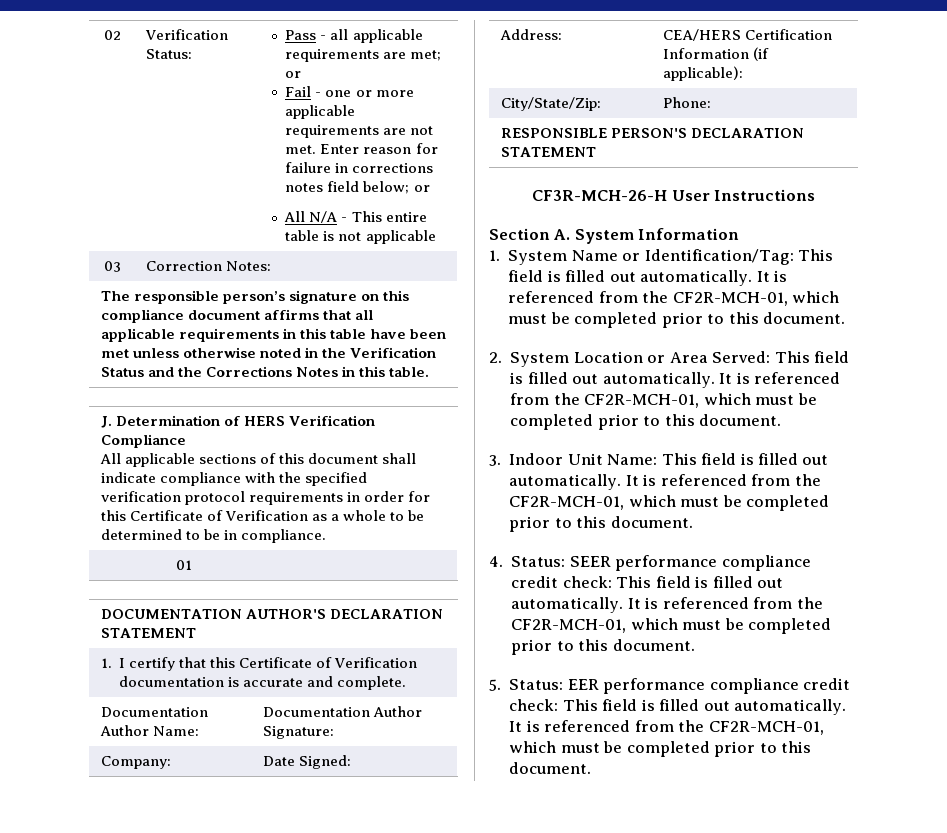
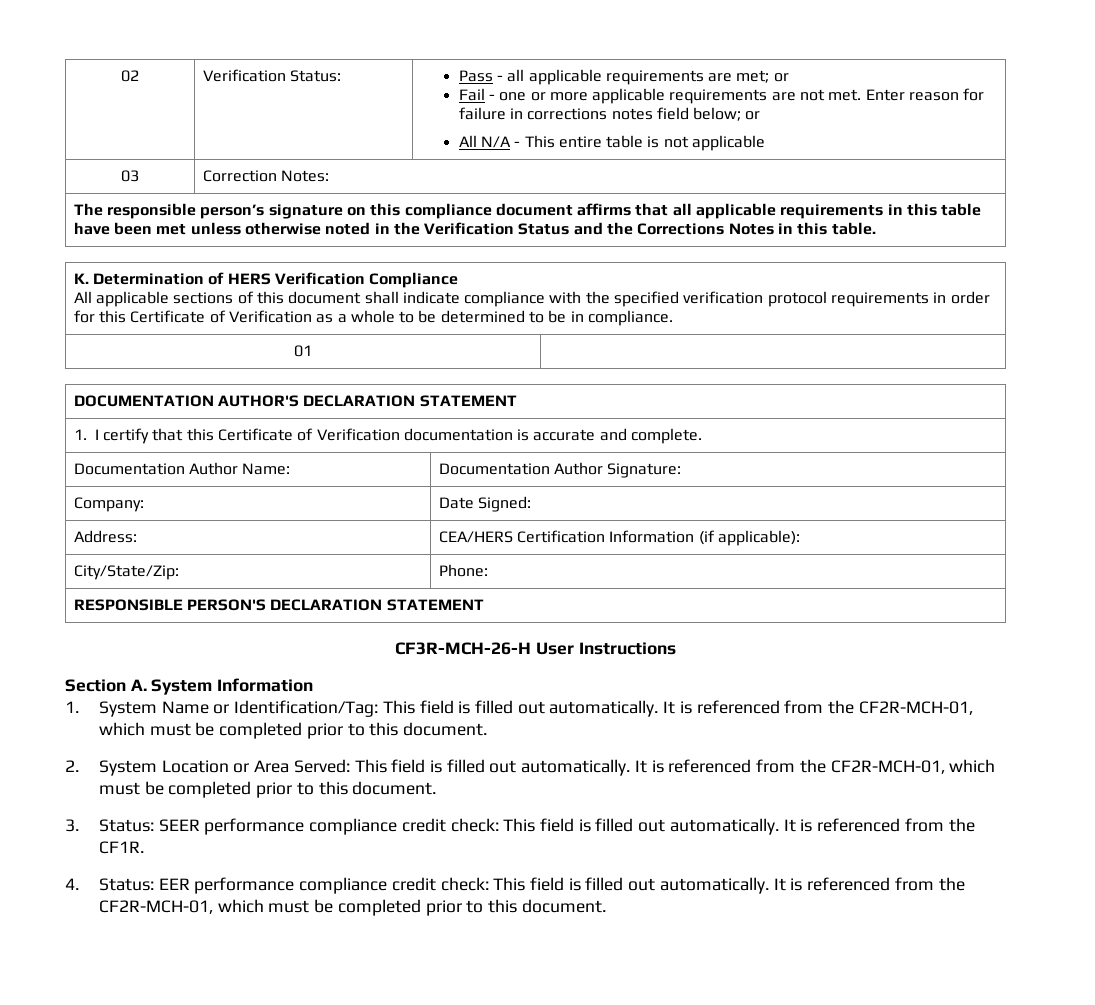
[100,416,112,428] J. -> [73,273,89,284] K.
[509,453,829,465] [509,474,821,490] [509,495,830,511] [509,516,693,532] [489,556,503,567] Indoor Unit Name: This field is filled out automatically. It is referenced from the CF2R-MCH-01, which must be completed prior to this document. // 4. -> (79, 825) none
[511,618,832,634] [511,639,695,655] [489,679,501,691] CF2R-MCH-01, which must be completed prior to this document. // 5. -> [98,841,144,854] [65,878,79,890] CF1R. // 4.

